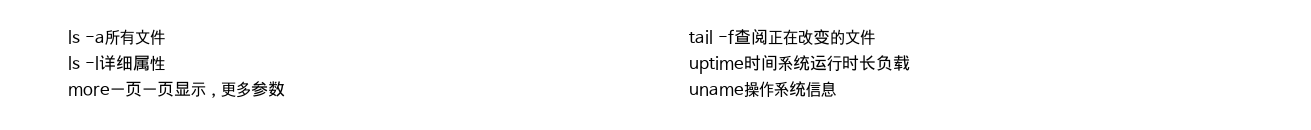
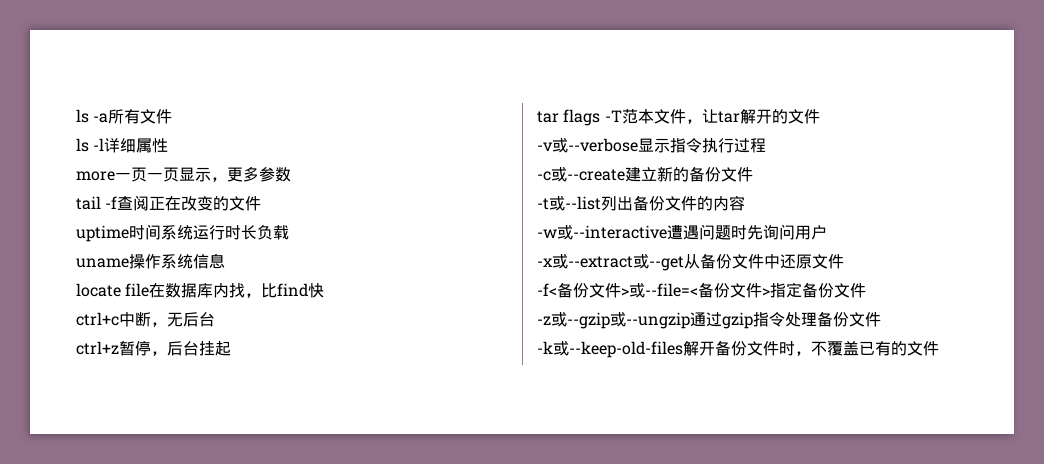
(836, 89) none -> [76,283,325,298] [76,312,215,327] [76,340,231,356] [537,109,820,126] [537,138,766,153] [537,166,753,182] [537,195,745,211] [537,224,827,240] [537,253,844,271] [537,282,866,298] [537,311,881,329] [537,340,939,358] // locate file在数据库内找，比find快 // ctrl+c中断，无后台 // ctrl+z暂停，后台挂起 // tar flags -T范本文件，让tar解开的文件 // -v或--verbose显示指令执行过程 // -c或--create建立新的备份文件 // -t或--list列出备份文件的内容 // -w或--interactive遭遇问题时先询问用户 // -x或--extract或--get从备份文件中还原文件 // -f<备份文件>或--file=<备份文件>指定备份文件 // -z或--gzip或--ungzip通过gzip指令处理备份文件 // -k或--keep-old-files解开备份文件时，不覆盖已有的文件

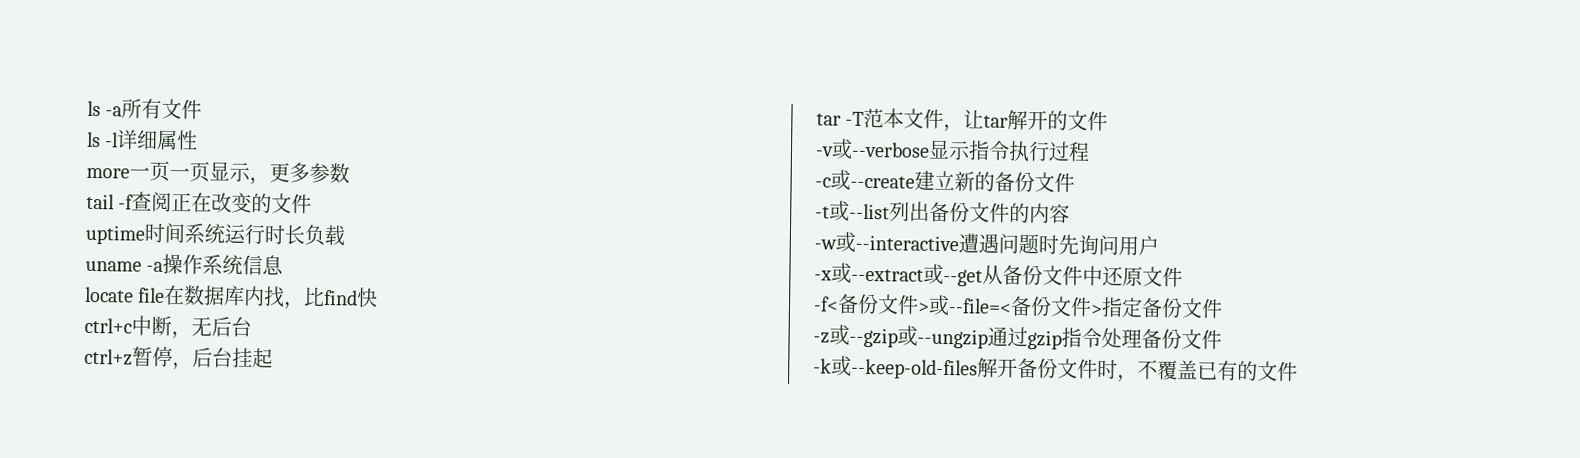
(129, 263) none -> [146,261,164,272] -a
[563,109,601,126] flags -> (841, 119) none

